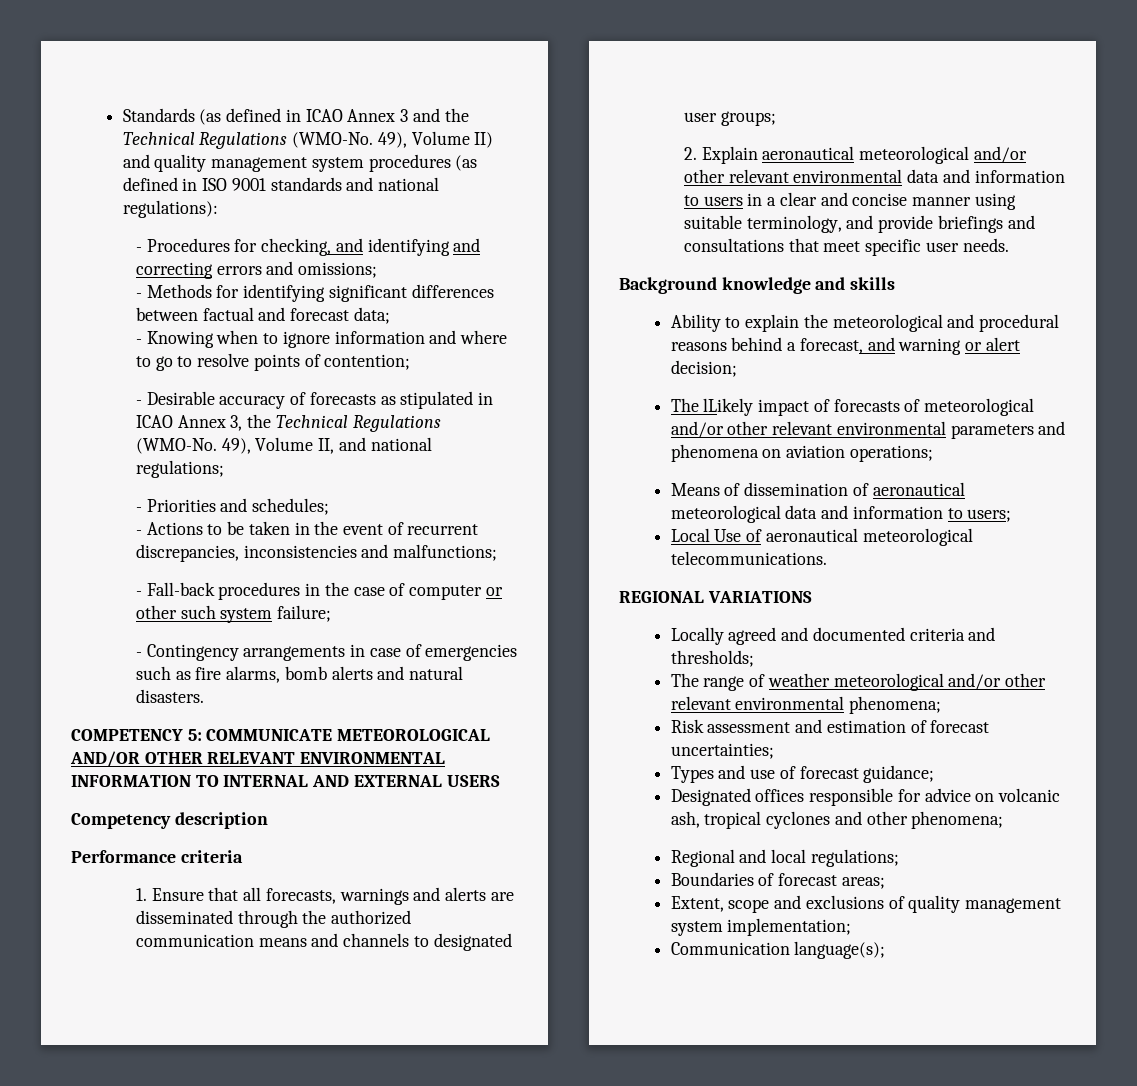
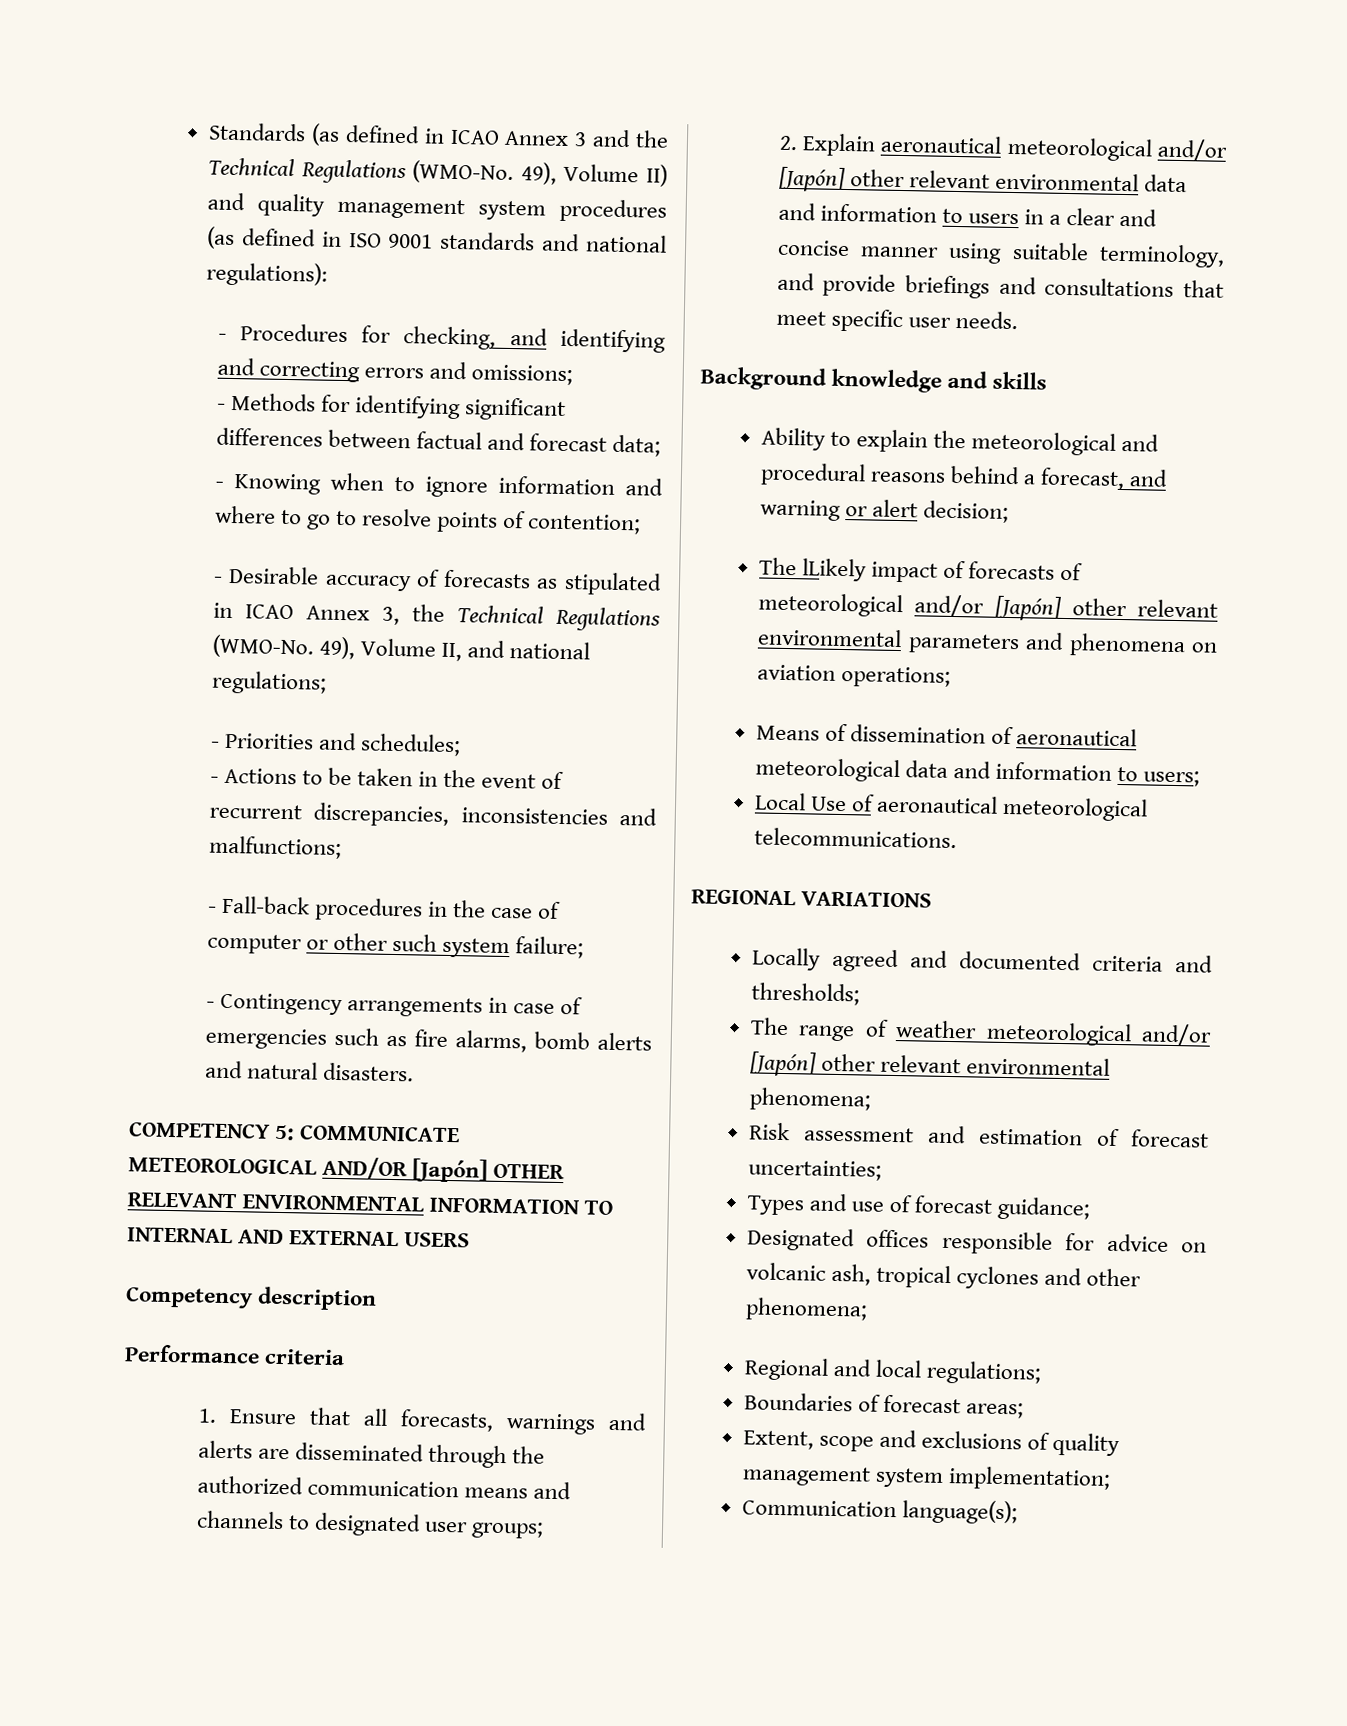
(140, 759) none -> [412,1158,489,1183] [Japón]
(1027, 154) none -> [778,166,846,192] [Japón]
(724, 429) none -> [994,595,1062,621] [Japón]
(1002, 681) none -> [750,1051,818,1077] [Japón]

